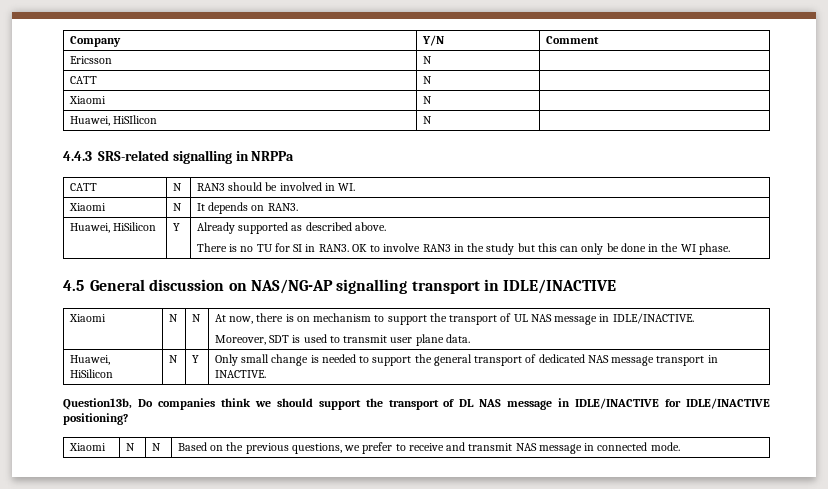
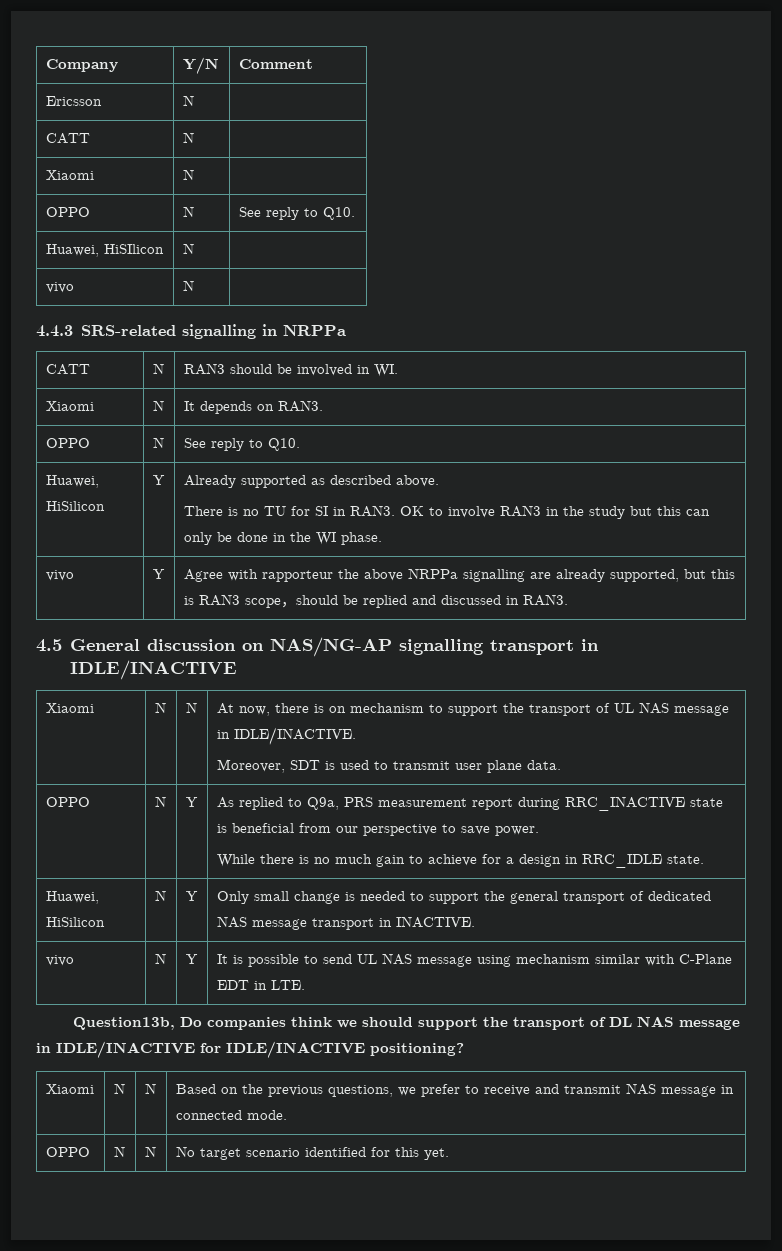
(433, 100) none -> [45,207,90,217] [182,206,194,217] [238,207,355,220] // OPPO | N | See reply to Q10.
(433, 120) none -> [45,282,74,293] [182,280,194,291] // vivo | N |
(298, 207) none -> [45,438,90,448] [152,437,164,448] [183,438,300,451] // OPPO | N | See reply to Q10.
(730, 249) none -> [45,570,74,581] [152,569,165,579] [183,568,735,582] [183,594,568,608] // vivo | Y | Agree with rapporteur the above NRPPa signalling are already supported, but this is RAN3 scope，should be replied and discussed in RAN3.
(470, 338) none -> [45,797,90,807] [154,796,166,807] [185,797,198,807] [216,796,723,811] [216,823,539,836] [216,854,704,868] // OPPO | N | Y | As replied to Q9a, PRS measurement report during RRC_INACTIVE state is beneficial from our perspective to save power. // While there is no much gain to achieve for a design in RRC_IDLE state.
(267, 374) none -> [45,955,74,966] [154,953,166,964] [185,954,198,964] [216,953,732,967] [216,980,305,990] // vivo | N | Y | It is possible to send UL NAS message using mechanism similar with C-Plane EDT in LTE.
(680, 446) none -> [45,1147,90,1157] [113,1146,125,1157] [144,1146,156,1157] [175,1146,449,1160] // OPPO | N | N | No target scenario identified for this yet.

